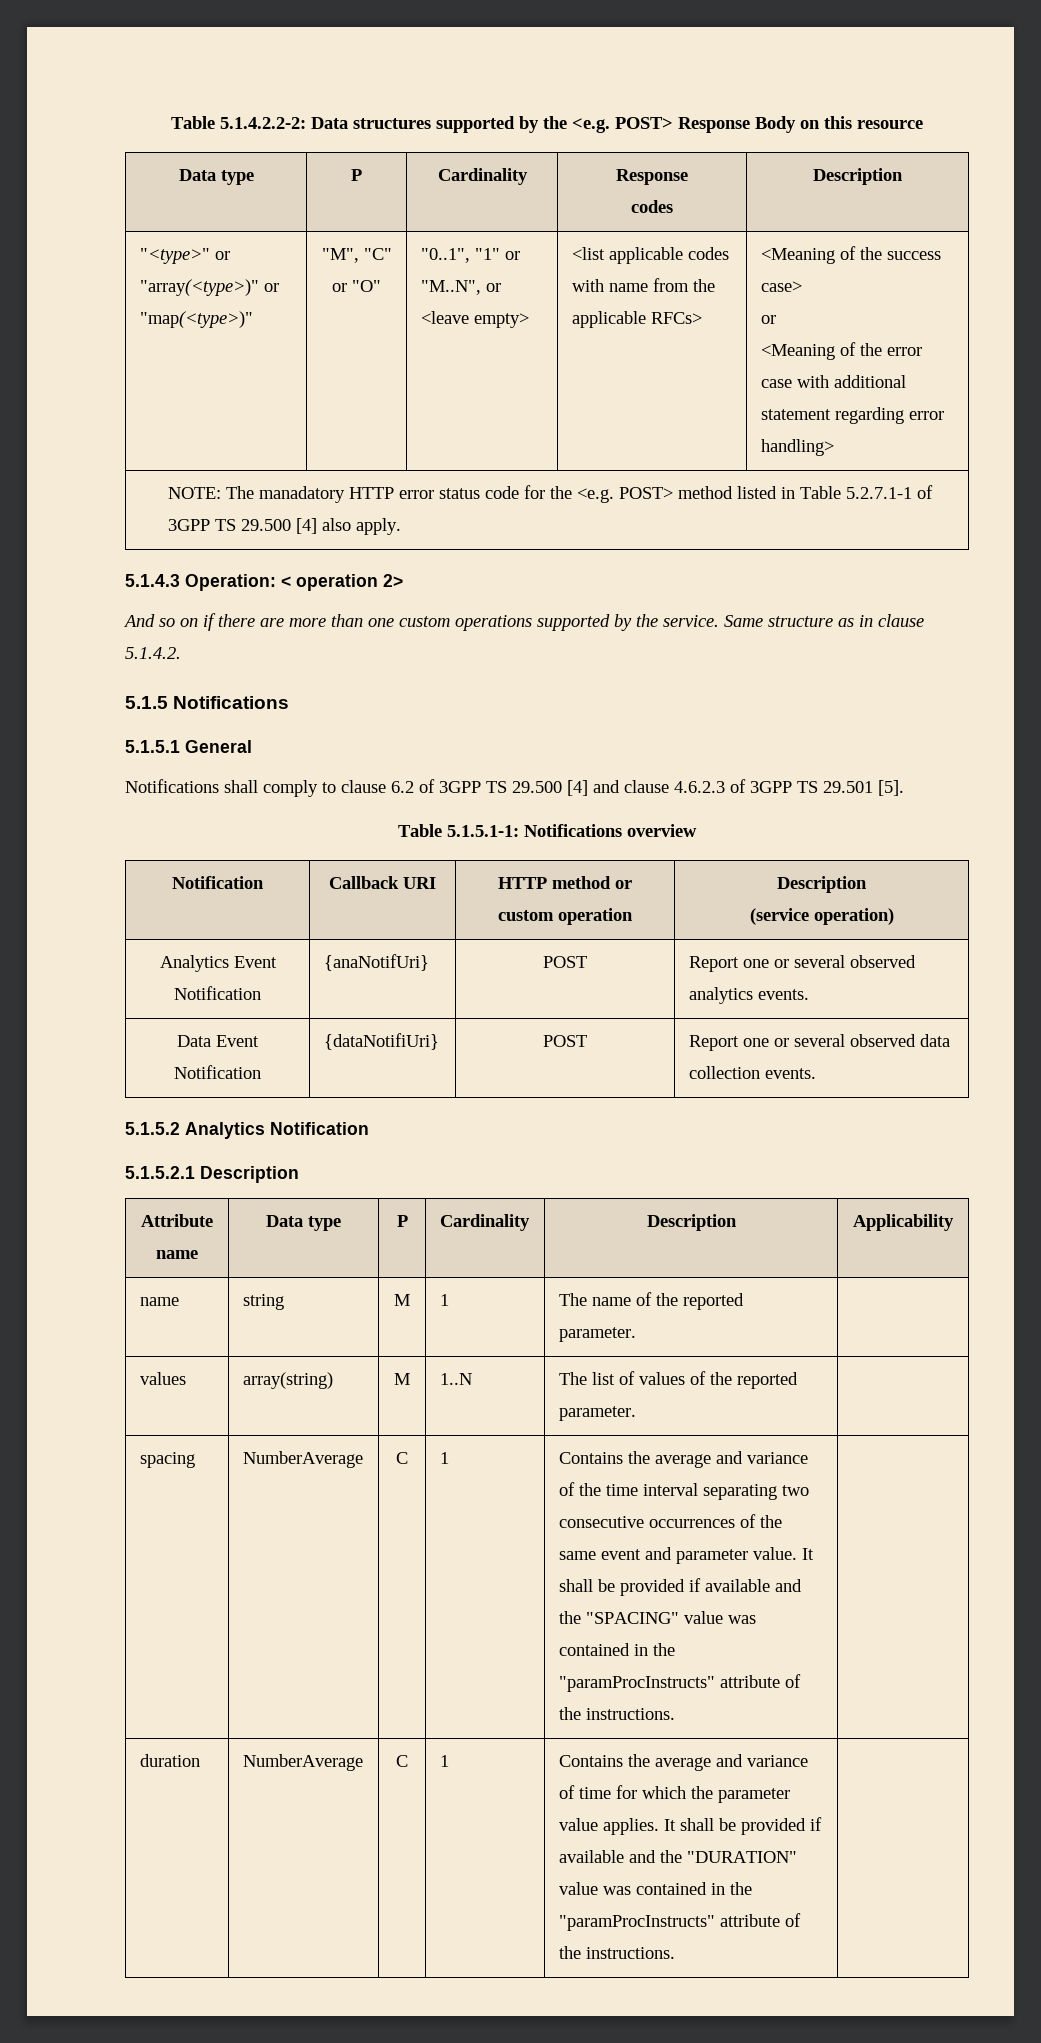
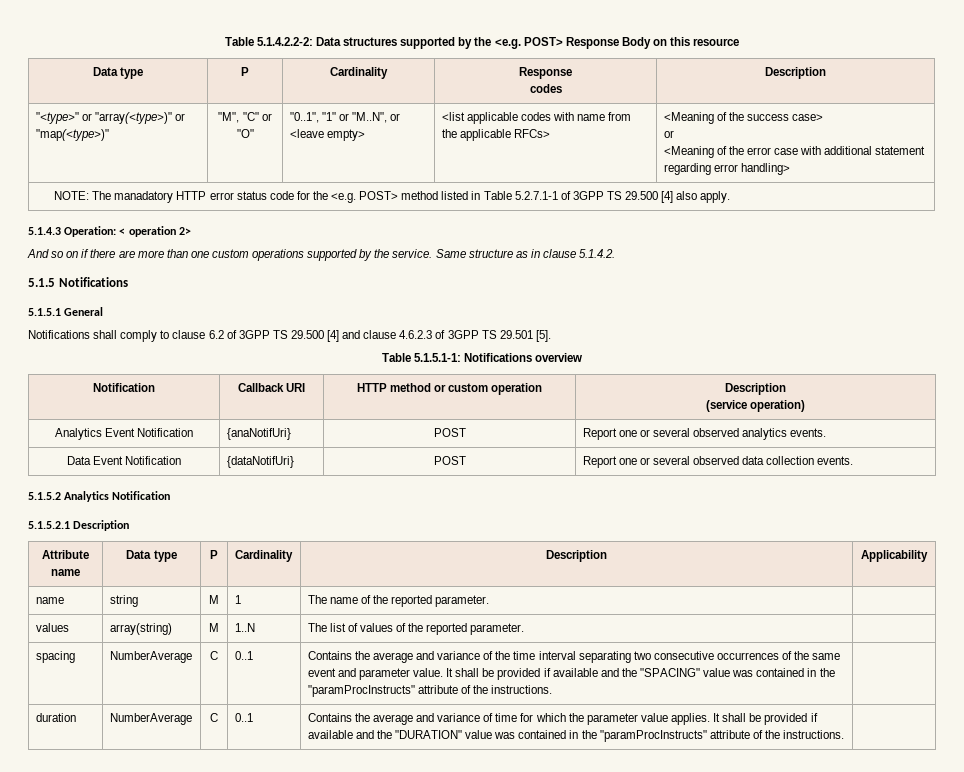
[323,1033,439,1050] {dataNotifiUri} -> [226,456,294,468] {dataNotifUri}
[439,1452,449,1464] 1 -> [234,651,253,660] 0..1
[439,1755,449,1767] 1 -> [234,713,253,722] 0..1

